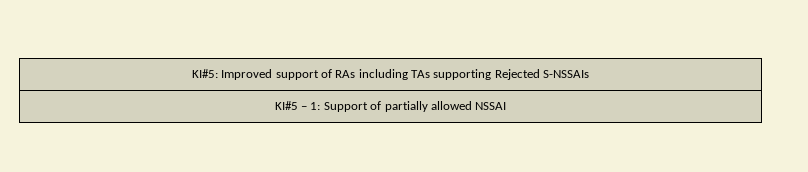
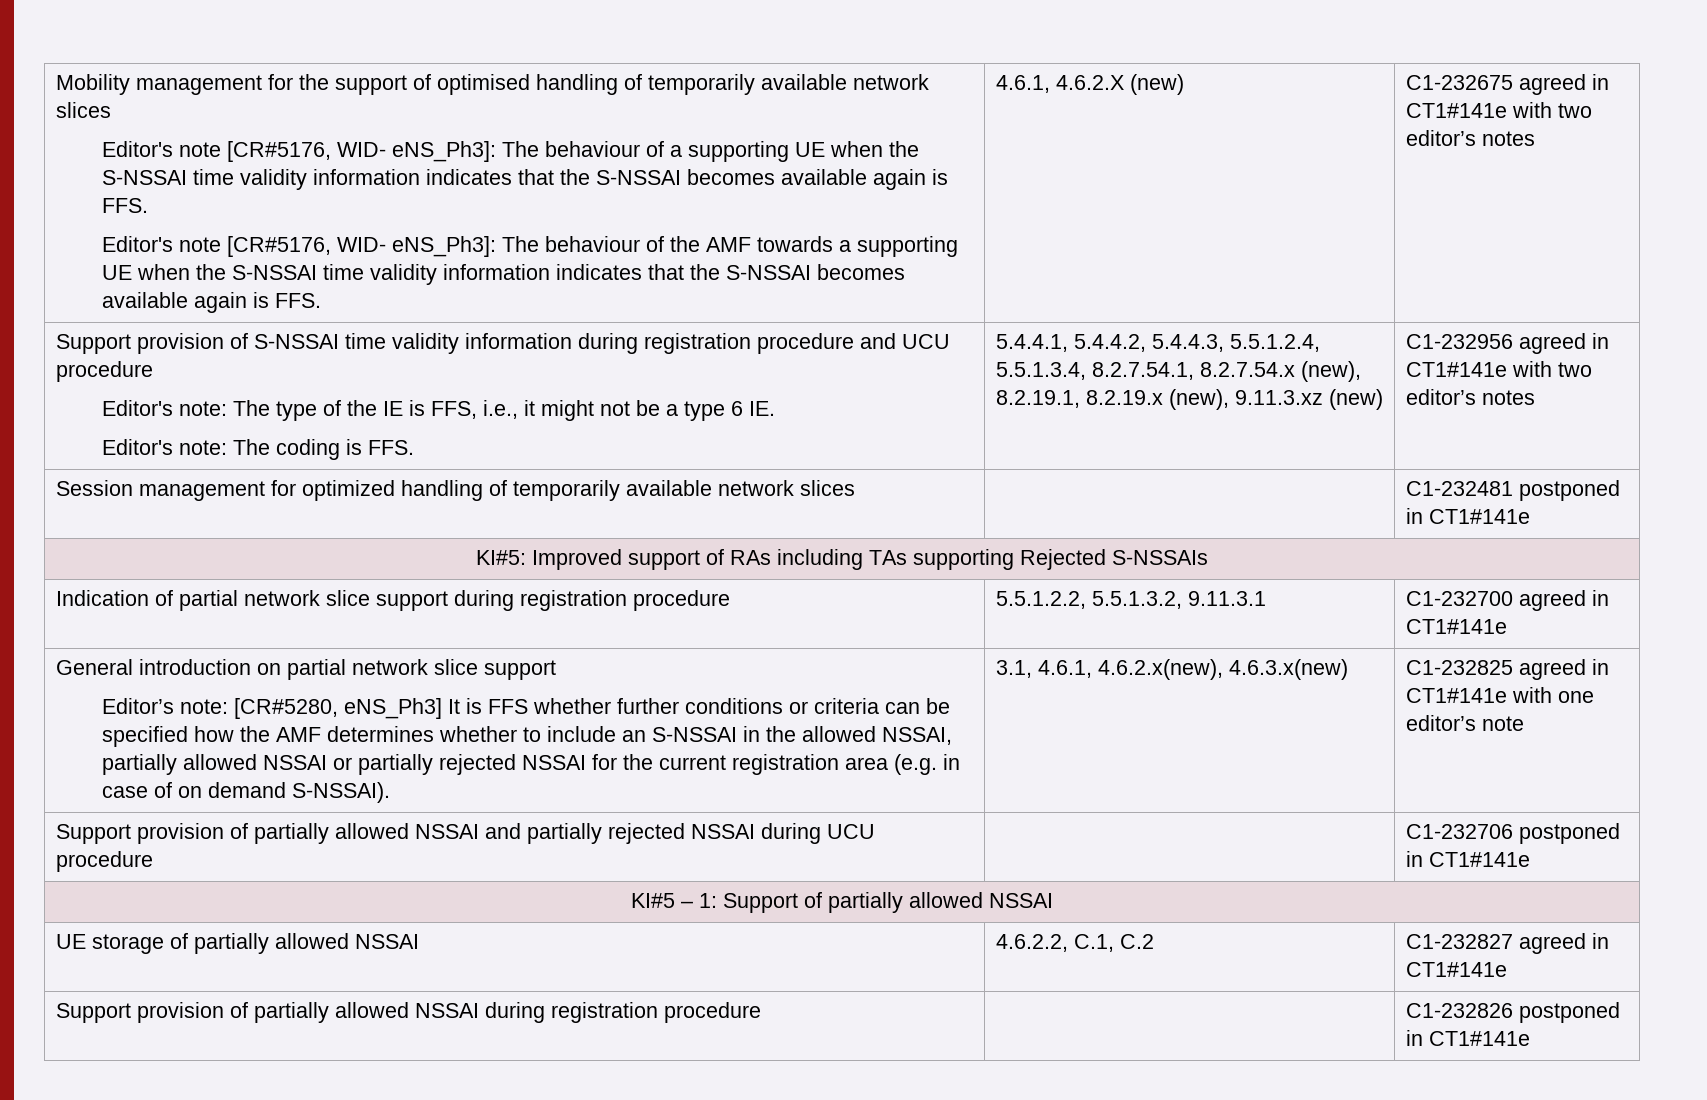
(191, 73) none -> [55,74,929,95] [55,102,111,118] [101,141,919,162] [101,169,948,190] [101,198,148,213] [101,236,958,257] [101,264,905,285] [101,292,321,313] [995,74,1184,95] [1405,74,1609,95] [1405,102,1592,118] [1405,130,1535,146] [55,333,950,354] [55,361,153,382] [101,400,775,421] [101,439,414,460] [995,334,1320,352] [995,361,1361,382] [995,389,1383,410] [1405,333,1609,354] [1405,361,1592,377] [1405,389,1535,405] [55,480,855,501] [1405,480,1620,501] [1405,508,1530,524] Mobility management for the support of optimised handling of temporarily available network slices // Editor's note [CR#5176, WID- eNS_Ph3]: The behaviour of a supporting UE when the S-NSSAI time validity information indicates that the S-NSSAI becomes available again is FFS. // Editor's note [CR#5176, WID- eNS_Ph3]: The behaviour of the AMF towards a supporting UE when the S-NSSAI time validity information indicates that the S-NSSAI becomes available again is FFS. | 4.6.1, 4.6.2.X (new) | C1-232675 agreed in CT1#141e with two editor’s notes // Support provision of S-NSSAI time validity information during registration procedure and UCU procedure // Editor's note: The type of the IE is FFS, i.e., it might not be a type 6 IE. // Editor's note: The coding is FFS. | 5.4.4.1, 5.4.4.2, 5.4.4.3, 5.5.1.2.4, 5.5.1.3.4, 8.2.7.54.1, 8.2.7.54.x (new), 8.2.19.1, 8.2.19.x (new), 9.11.3.xz (new) | C1-232956 agreed in CT1#141e with two editor’s notes // Session management for optimized handling of temporarily available network slices | | C1-232481 postponed in CT1#141e //
(590, 74) none -> [55,590,730,611] [995,591,1266,609] [1405,590,1609,611] [1405,619,1507,634] [55,659,556,680] [101,698,950,719] [101,726,952,747] [101,754,960,775] [101,782,390,803] [995,659,1348,680] [1405,659,1609,680] [1405,687,1594,703] [1405,715,1524,731] [55,823,875,844] [55,851,153,872] [1405,823,1620,844] [1405,851,1530,867] // Indication of partial network slice support during registration procedure | 5.5.1.2.2, 5.5.1.3.2, 9.11.3.1 | C1-232700 agreed in CT1#141e // General introduction on partial network slice support // Editor’s note: [CR#5280, eNS_Ph3] It is FFS whether further conditions or criteria can be specified how the AMF determines whether to include an S-NSSAI in the allowed NSSAI, partially allowed NSSAI or partially rejected NSSAI for the current registration area (e.g. in case of on demand S-NSSAI). | 3.1, 4.6.1, 4.6.2.x(new), 4.6.3.x(new) | C1-232825 agreed in CT1#141e with one editor’s note // Support provision of partially allowed NSSAI and partially rejected NSSAI during UCU procedure | | C1-232706 postponed in CT1#141e
(507, 106) none -> [55,933,419,954] [995,934,1154,952] [1405,933,1609,954] [1405,962,1507,977] [55,1002,761,1023] [1405,1002,1620,1023] [1405,1030,1530,1046] // UE storage of partially allowed NSSAI | 4.6.2.2, C.1, C.2 | C1-232827 agreed in CT1#141e // Support provision of partially allowed NSSAI during registration procedure | | C1-232826 postponed in CT1#141e

